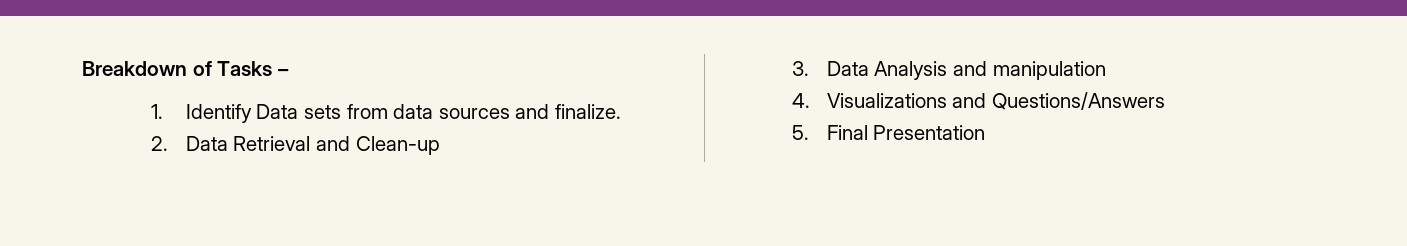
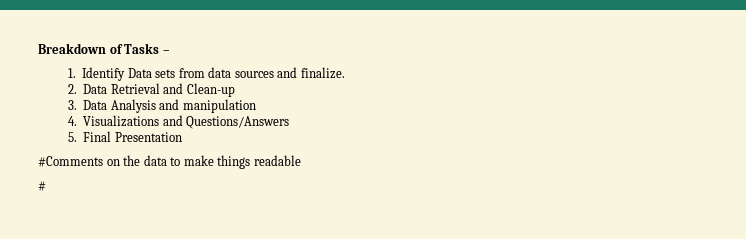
(986, 132) none -> [38,155,301,169] [38,181,46,191] // #Comments on the data to make things readable // #

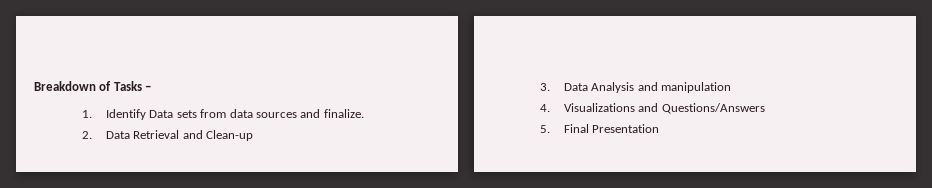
[38,155,301,169] [38,181,46,191] // #Comments on the data to make things readable // # -> (660, 128) none

